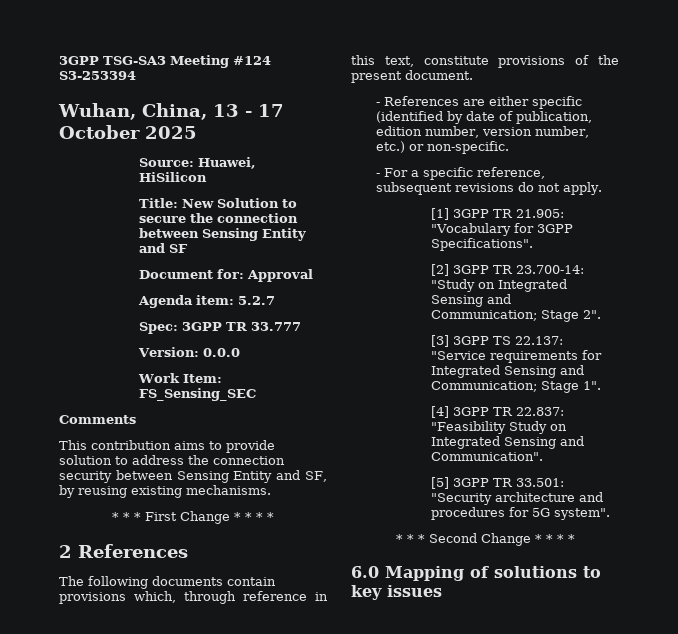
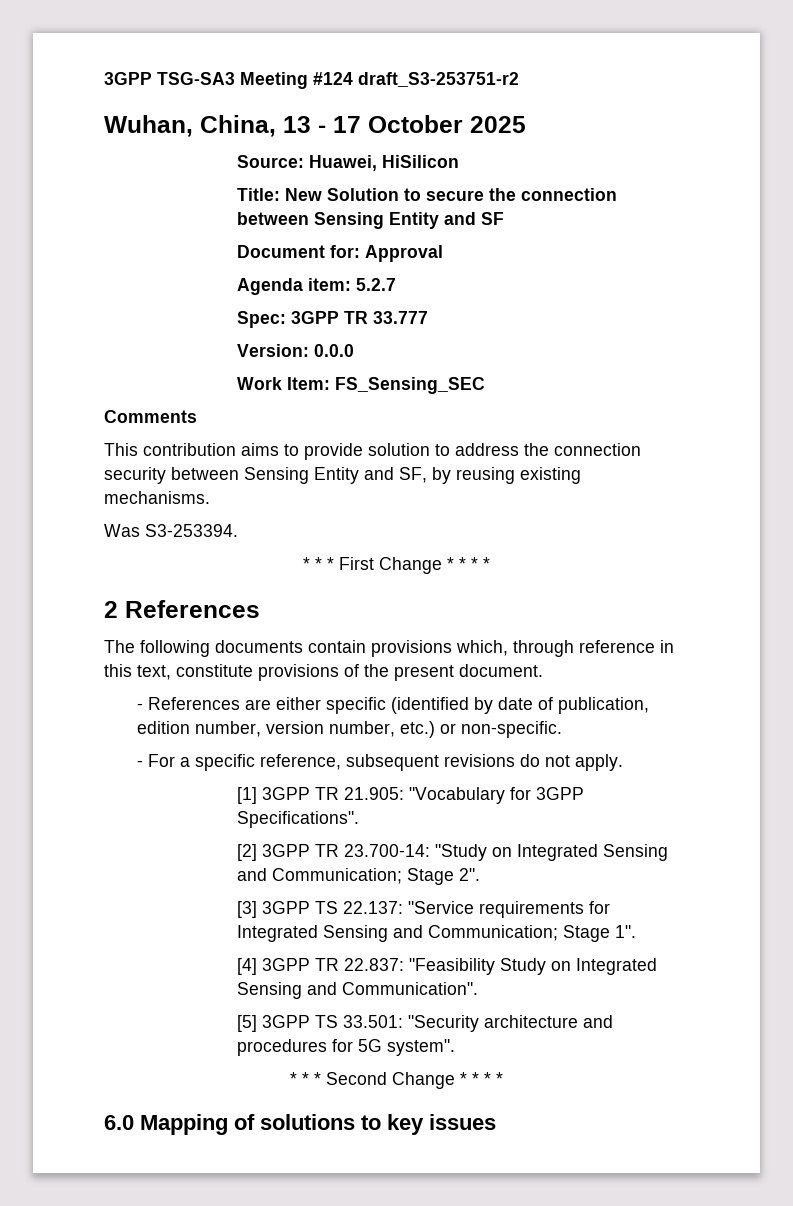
[59,71,136,80] S3-253394 -> [358,72,519,87] draft_S3-253751-r2
(271, 490) none -> [104,524,238,537] // Was S3-253394.
[493,478,514,487] TR -> [315,1015,339,1028] TS

